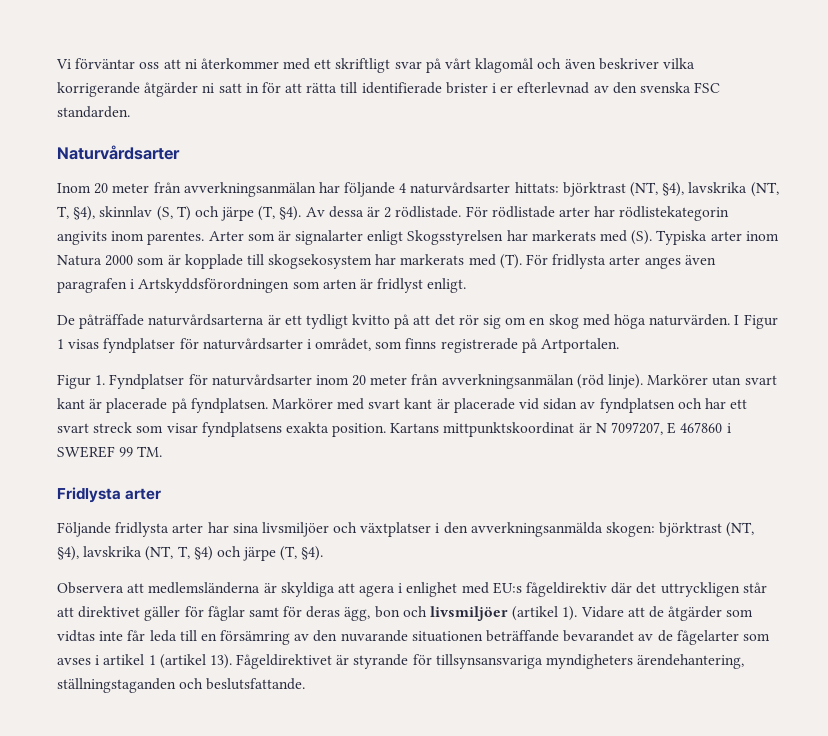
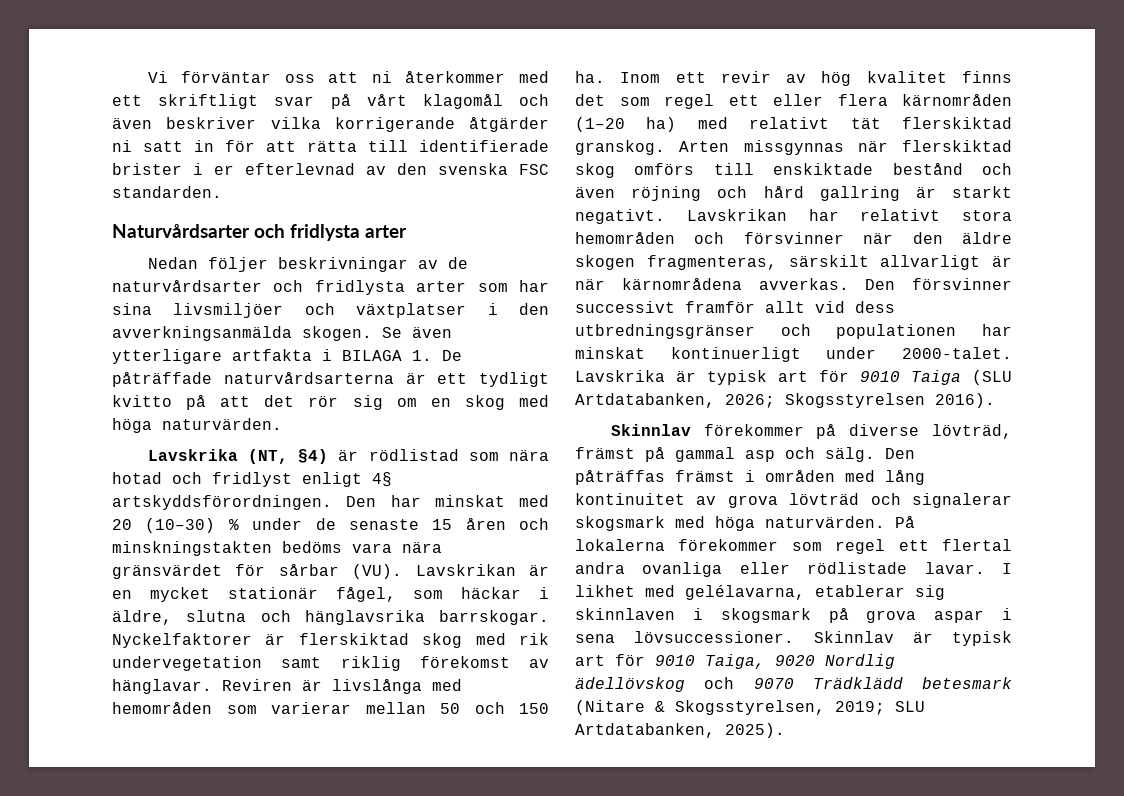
[57,182,779,197] [57,206,730,221] [57,230,779,245] [57,254,716,269] [57,278,467,293] // Inom 20 meter från avverkningsanmälan har följande 4 naturvårdsarter hittats: björktrast (NT, §4), lavskrika (NT, T, §4), skinnlav (S, T) och järpe (T, §4). Av dessa är 2 rödlistade. För rödlistade arter har rödlistekategorin angivits inom parentes. Arter som är signalarter enligt Skogsstyrelsen har markerats med (S). Typiska arter inom Natura 2000 som är kopplade till skogsekosystem har markerats med (T). För fridlysta arter anges även paragrafen i Artskyddsförordningen som arten är fridlyst enligt. // -> [254,224,407,241] [147,257,468,272] [112,280,549,295] [112,303,549,318] [112,326,452,341] [112,349,432,364] och fridlysta arter // Nedan följer beskrivningar av de naturvårdsarter och fridlysta arter som har sina livsmiljöer och växtplatser i den avverkningsanmälda skogen. Se även ytterligare artfakta i BILAGA 1.
[734,314,778,329] [57,338,620,353] [57,374,777,389] [57,398,748,413] [57,422,731,437] [57,446,163,458] [57,487,162,503] [57,522,755,537] [57,546,324,561] [57,582,767,597] [57,606,754,621] [57,630,770,645] [57,654,745,669] [57,678,306,693] I Figur 1 visas fyndplatser för naturvårdsarter i området, som finns registrerade på Artportalen. // Figur 1. Fyndplatser för naturvårdsarter inom 20 meter från avverkningsanmälan (röd linje). Markörer utan svart kant är placerade på fyndplatsen. Markörer med svart kant är placerade vid sidan av fyndplatsen och har ett svart streck som visar fyndplatsens exakta position. Kartans mittpunktskoordinat är N 7097207, E 467860 i SWEREF 99 TM. // Fridlysta arter // Följande fridlysta arter har sina livsmiljöer och växtplatser i den avverkningsanmälda skogen: björktrast (NT, §4), lavskrika (NT, T, §4) och järpe (T, §4). // Observera att medlemsländerna är skyldiga att agera i enlighet med EU:s fågeldirektiv där det uttryckligen står att direktivet gäller för fåglar samt för deras ägg, bon och livsmiljöer (artikel 1). Vidare att de åtgärder som vidtas inte får leda till en försämring av den nuvarande situationen beträffande bevarandet av de fågelarter som avses i artikel 1 (artikel 13). Fågeldirektivet är styrande för tillsynsansvariga myndigheters ärendehantering, ställningstaganden och beslutsfattande. -> [147,449,549,464] [112,472,392,487] [112,495,549,510] [112,518,549,533] [112,541,442,556] [112,564,549,579] [112,587,549,602] [112,610,549,625] [112,633,549,648] [112,656,549,671] [112,679,462,694] [112,702,549,714] [575,71,1012,86] [575,94,1012,109] [575,117,1012,132] [575,140,1012,155] [575,163,1012,178] [575,186,1012,201] [575,209,1012,224] [575,232,1012,244] [575,255,1012,270] [575,278,1012,290] [575,301,895,313] [575,324,1012,339] [575,347,1012,362] [575,370,1012,385] [575,393,995,408] [610,424,1012,439] [575,447,915,462] [575,470,925,485] [575,493,1012,508] [575,516,915,531] [575,539,1012,554] [575,562,1012,577] [575,585,945,600] [575,608,1012,623] [575,631,1012,646] [575,654,895,669] [575,677,1012,692] [575,700,925,715] [575,723,785,738] // Lavskrika (NT, §4) är rödlistad som nära hotad och fridlyst enligt 4§ artskyddsförordningen. Den har minskat med 20 (10–30) % under de senaste 15 åren och minskningstakten bedöms vara nära gränsvärdet för sårbar (VU). Lavskrikan är en mycket stationär fågel, som häckar i äldre, slutna och hänglavsrika barrskogar. Nyckelfaktorer är flerskiktad skog med rik undervegetation samt riklig förekomst av hänglavar. Reviren är livslånga med hemområden som varierar mellan 50 och 150 ha. Inom ett revir av hög kvalitet finns det som regel ett eller flera kärnområden (1–20 ha) med relativt tät flerskiktad granskog. Arten missgynnas när flerskiktad skog omförs till enskiktade bestånd och även röjning och hård gallring är starkt negativt. Lavskrikan har relativt stora hemområden och försvinner när den äldre skogen fragmenteras, särskilt allvarligt är när kärnområdena avverkas. Den försvinner successivt framför allt vid dess utbredningsgränser och populationen har minskat kontinuerligt under 2000-talet. Lavskrika är typisk art för 9010 Taiga (SLU Artdatabanken, 2026; Skogsstyrelsen 2016). // Skinnlav förekommer på diverse lövträd, främst på gammal asp och sälg. Den påträffas främst i områden med lång kontinuitet av grova lövträd och signalerar skogsmark med höga naturvärden. På lokalerna förekommer som regel ett flertal andra ovanliga eller rödlistade lavar. I likhet med gelélavarna, etablerar sig skinnlaven i skogsmark på grova aspar i sena lövsuccessioner. Skinnlav är typisk art för 9010 Taiga, 9020 Nordlig ädellövskog och 9070 Trädklädd betesmark (Nitare & Skogsstyrelsen, 2019; SLU Artdatabanken, 2025).

